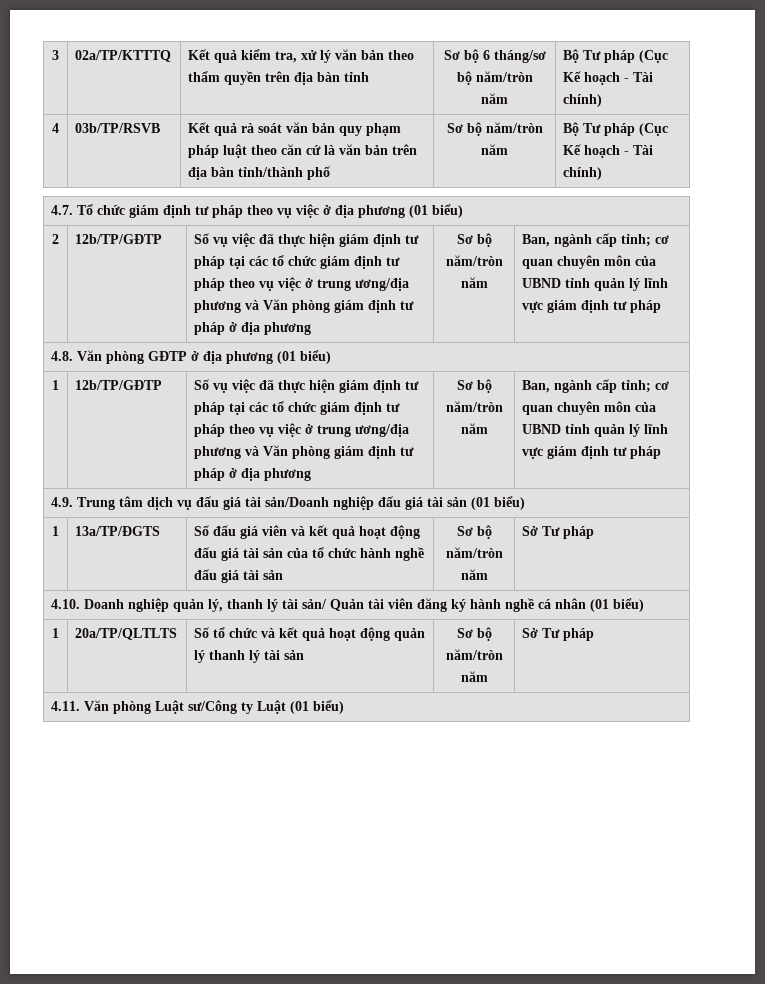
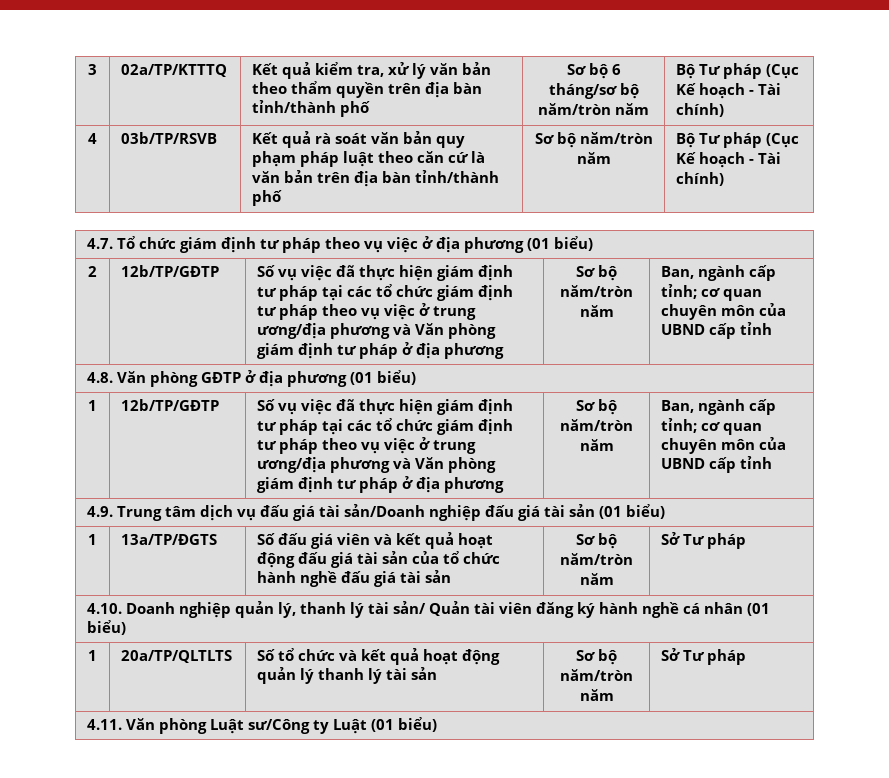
[344,72,370,82] tỉnh -> [252,100,371,117] tỉnh/thành phố
[565,278,669,291] [522,300,662,313] tỉnh quản lý lĩnh vực giám định tư pháp -> [709,322,773,339] cấp tỉnh
[565,424,669,437] [522,446,662,459] tỉnh quản lý lĩnh vực giám định tư pháp -> [709,456,773,473] cấp tỉnh

